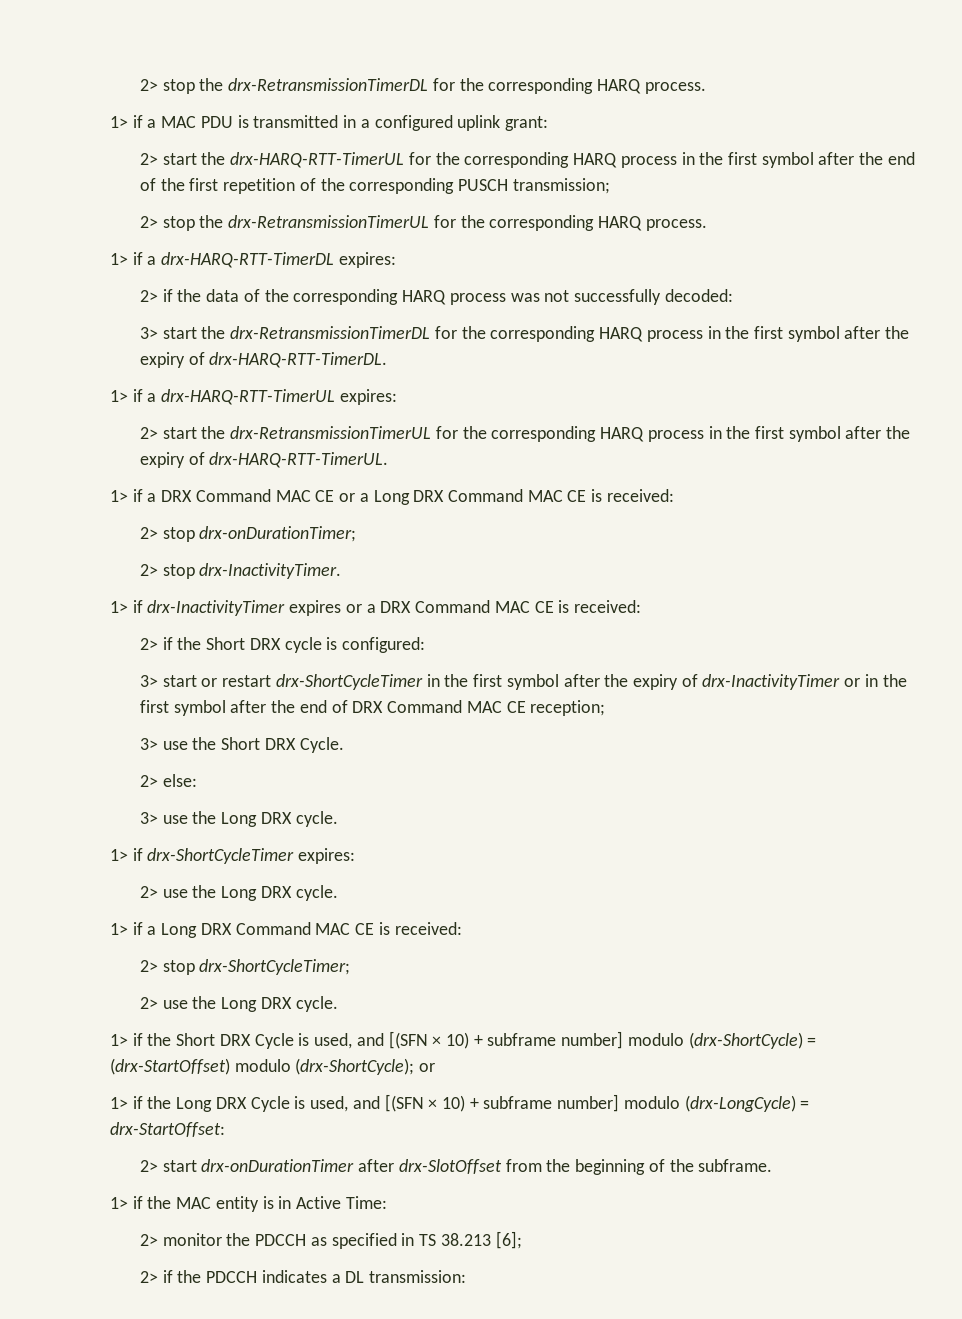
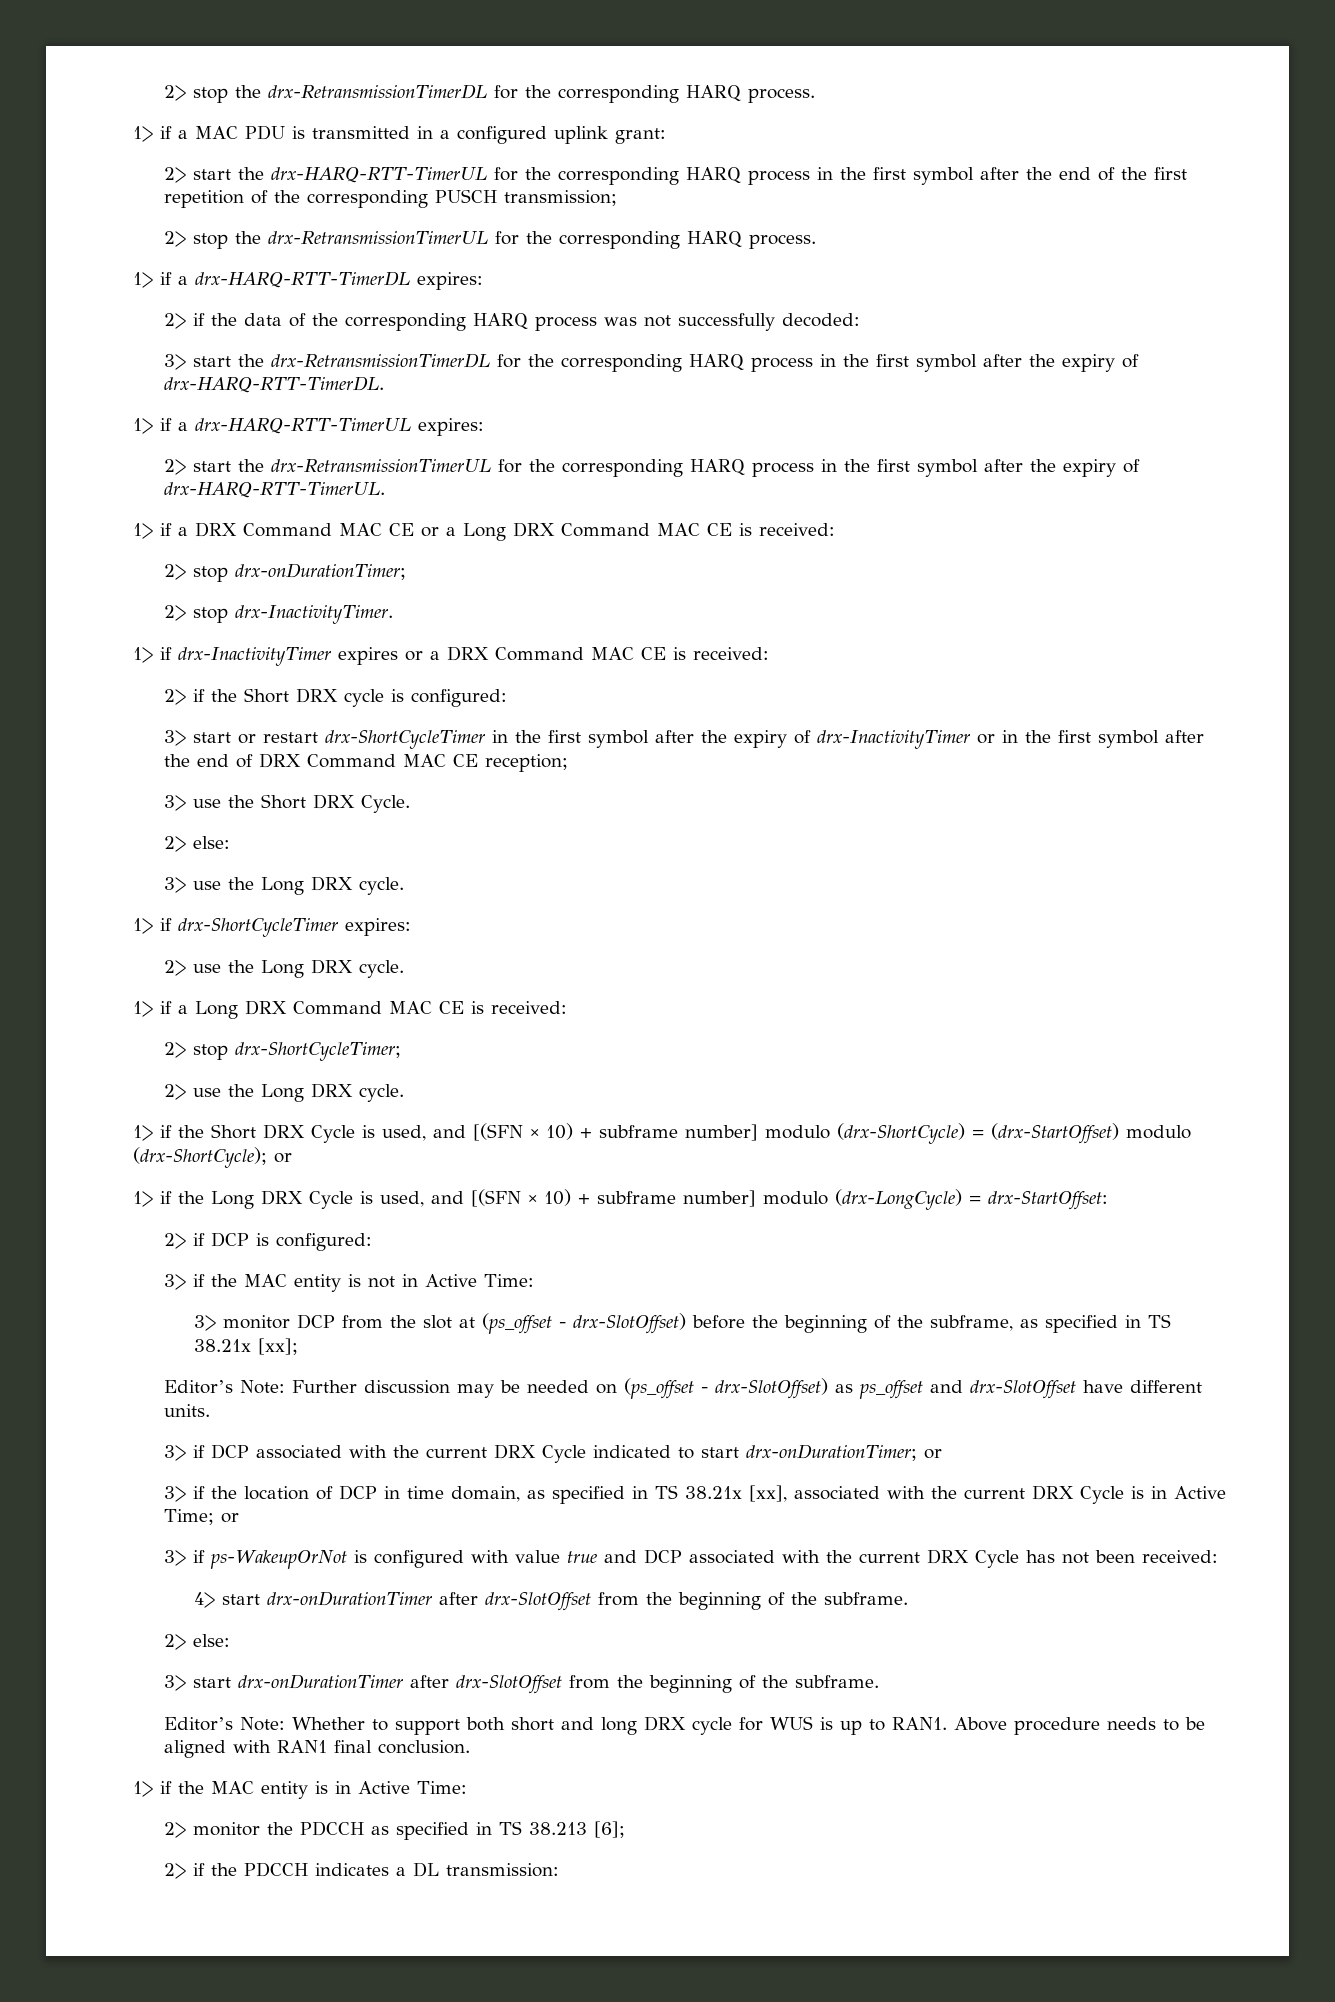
(159, 1166) none -> [192,1232,372,1251] [163,1274,534,1292] [194,1313,1172,1334] [194,1338,299,1355] [163,1378,1202,1399] [163,1404,210,1417] [163,1444,942,1463] [163,1485,1226,1504] [163,1509,239,1525] [163,1549,1218,1569] [194,1592,216,1608] if DCP is configured: // 3> if the MAC entity is not in Active Time: // 3> monitor DCP from the slot at (ps_offset - drx-SlotOffset) before the beginning of the subframe, as specified in TS 38.21x [xx]; // Editor’s Note: Further discussion may be needed on (ps_offset - drx-SlotOffset) as ps_offset and drx-SlotOffset have different units. // 3> if DCP associated with the current DRX Cycle indicated to start drx-onDurationTimer; or // 3> if the location of DCP in time domain, as specified in TS 38.21x [xx], associated with the current DRX Cycle is in Active Time; or // 3> if ps-WakeupOrNot is configured with value true and DCP associated with the current DRX Cycle has not been received: // 4>
(773, 1165) none -> [163,1634,230,1650] [163,1674,879,1694] [163,1716,1205,1735] [163,1740,470,1758] // 2> else: // 3> start drx-onDurationTimer after drx-SlotOffset from the beginning of the subframe. // Editor’s Note: Whether to support both short and long DRX cycle for WUS is up to RAN1. Above procedure needs to be aligned with RAN1 final conclusion.

